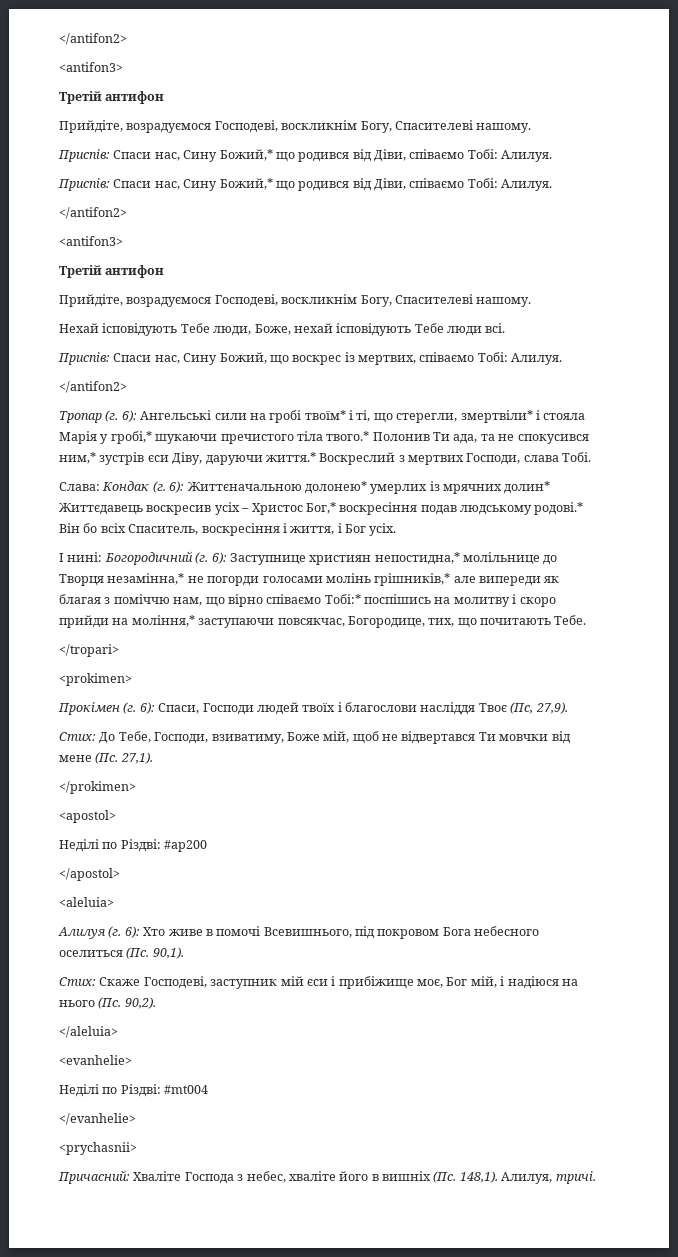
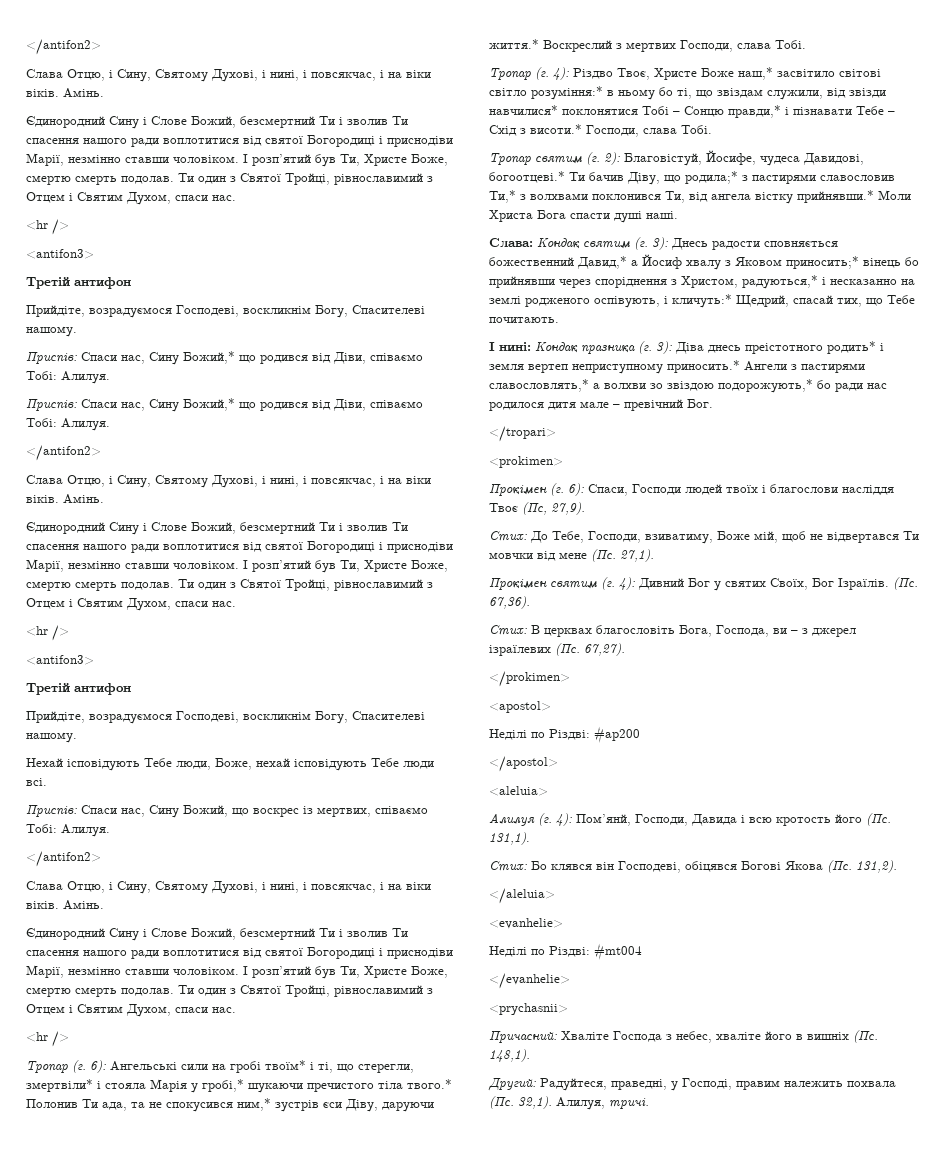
[59,33,127,45] </antifon2> -> [26,39,101,55] [26,69,431,82] [26,88,104,98] [26,116,408,129] [26,135,453,147] [26,153,448,167] [26,173,433,185] [26,192,236,205] [26,219,69,235] </antifon2> // Слава Отцю, і Сину, Святому Духові, і нині, і повсякчас, і на віки віків. Амінь. // Єдинородний Сину і Слове Божий, безсмертний Ти і зволив Ти спасення нашого ради воплотитися від святої Богородиці і приснодіви Марії, незмінно ставши чоловіком. І розп’ятий був Ти, Христе Боже, смертю смерть подолав. Ти один з Святої Тройці, рівнославимий з Отцем і Святим Духом, спаси нас. // <hr />
(127, 213) none -> [26,475,431,488] [26,494,104,504] [26,522,408,535] [26,541,453,553] [26,559,448,573] [26,579,433,591] [26,598,236,611] [26,625,69,641] // Слава Отцю, і Сину, Святому Духові, і нині, і повсякчас, і на віки віків. Амінь. // Єдинородний Сину і Слове Божий, безсмертний Ти і зволив Ти спасення нашого ради воплотитися від святої Богородиці і приснодіви Марії, незмінно ставши чоловіком. І розп’ятий був Ти, Христе Боже, смертю смерть подолав. Ти один з Святої Тройці, рівнославимий з Отцем і Святим Духом, спаси нас. // <hr />
(127, 387) none -> [26,881,431,894] [26,900,104,910] [26,928,408,941] [26,947,453,959] [26,965,448,979] [26,985,433,997] [26,1004,236,1017] [26,1031,69,1047] // Слава Отцю, і Сину, Святому Духові, і нині, і повсякчас, і на віки віків. Амінь. // Єдинородний Сину і Слове Божий, безсмертний Ти і зволив Ти спасення нашого ради воплотитися від святої Богородиці і приснодіви Марії, незмінно ставши чоловіком. І розп’ятий був Ти, Христе Боже, смертю смерть подолав. Ти один з Святої Тройці, рівнославимий з Отцем і Святим Духом, спаси нас. // <hr />
[59,481,551,494] [59,502,584,515] [59,523,397,536] [59,551,558,565] [59,573,560,586] [59,594,556,607] [59,615,587,628] Слава: Кондак (г. 6): Життєначальною долонею* умерлих із мрячних долин* Життєдавець воскресив усіх – Христос Бог,* воскресіння подав людському родові.* Він бо всіх Спаситель, воскресіння і життя, і Бог усіх. // І нині: Богородичний (г. 6): Заступнице християн непостидна,* молільнице до Творця незамінна,* не погорди голосами молінь грішників,* але випереди як благая з поміччю нам, що вірно співаємо Тобі:* поспішись на молитву і скоро прийди на моління,* заступаючи повсякчас, Богородице, тих, що почитають Тебе. -> [489,67,881,80] [489,86,886,100] [489,105,895,118] [489,124,712,137] [489,150,864,166] [489,171,895,185] [489,190,911,204] [489,210,678,223] [489,237,838,250] [489,254,919,270] [489,275,915,289] [489,294,915,308] [489,317,559,323] [489,341,884,354] [489,360,865,374] [489,379,887,393] [489,399,713,411] Тропар (г. 4): Різдво Твоє, Христе Боже наш,* засвітило світові світло розуміння:* в ньому бо ті, що звіздам служили, від звізди навчилися* поклонятися Тобі – Сонцю правди,* і пізнавати Тебе – Схід з висоти.* Господи, слава Тобі. // Тропар святим (г. 2): Благовістуй, Йосифе, чудеса Давидові, богоотцеві.* Ти бачив Діву, що родила;* з пастирями славословив Ти,* з волхвами поклонився Ти, від ангела вістку прийнявши.* Моли Христа Бога спасти душі наші. // Слава: Кондак святим (г. 3): Днесь радости сповняється божественний Давид,* а Йосиф хвалу з Яковом приносить;* вінець бо прийнявши через споріднення з Христом, радуються,* і несказанно на землі родженого оспівують, і кличуть:* Щедрий, спасай тих, що Тебе почитають. // I нині: Кондак празника (г. 3): Діва днесь преістотного родить* і земля вертеп неприступному приносить.* Ангели з пастирями славословлять,* а волхви зо звіздою подорожують,* бо ради нас родилося дитя мале – превічний Бог.
(153, 758) none -> [489,577,918,591] [489,596,530,609] [489,625,856,637] [489,643,625,656] // Прокімен святим (г. 4): Дивний Бог у святих Своїх, Бог Ізраїлів. (Пс. 67,36). // Стих: В церквах благословіть Бога, Господа, ви – з джерел ізраїлевих (Пс. 67,27).
[124,926,540,939] [59,947,184,959] [59,976,578,989] [59,997,156,1009] 6): Хто живе в помочі Всевишнього, під покровом Бога небесного оселиться (Пс. 90,1). // Стих: Скаже Господеві, заступник мій єси і прибіжище моє, Бог мій, і надіюся на нього (Пс. 90,2). -> [556,813,891,826] [489,832,530,845] [489,860,897,873] 4): Пом’янй, Господи, Давида і всю кротость його (Пс. 131,1). // Стих: Бо клявся він Господеві, обіцявся Богові Якова (Пс. 131,2).
(498, 1177) none -> [488,1078,896,1091] [489,1096,552,1109] // Другий: Радуйтеся, праведні, у Господі, правим належить похвала (Пс. 32,1).

